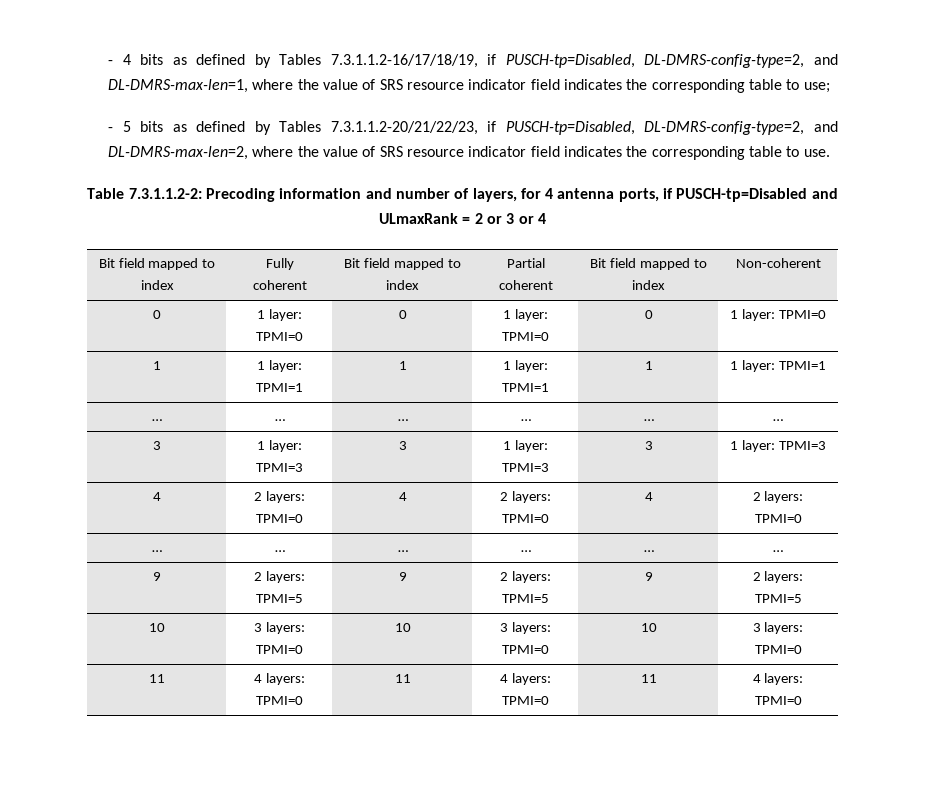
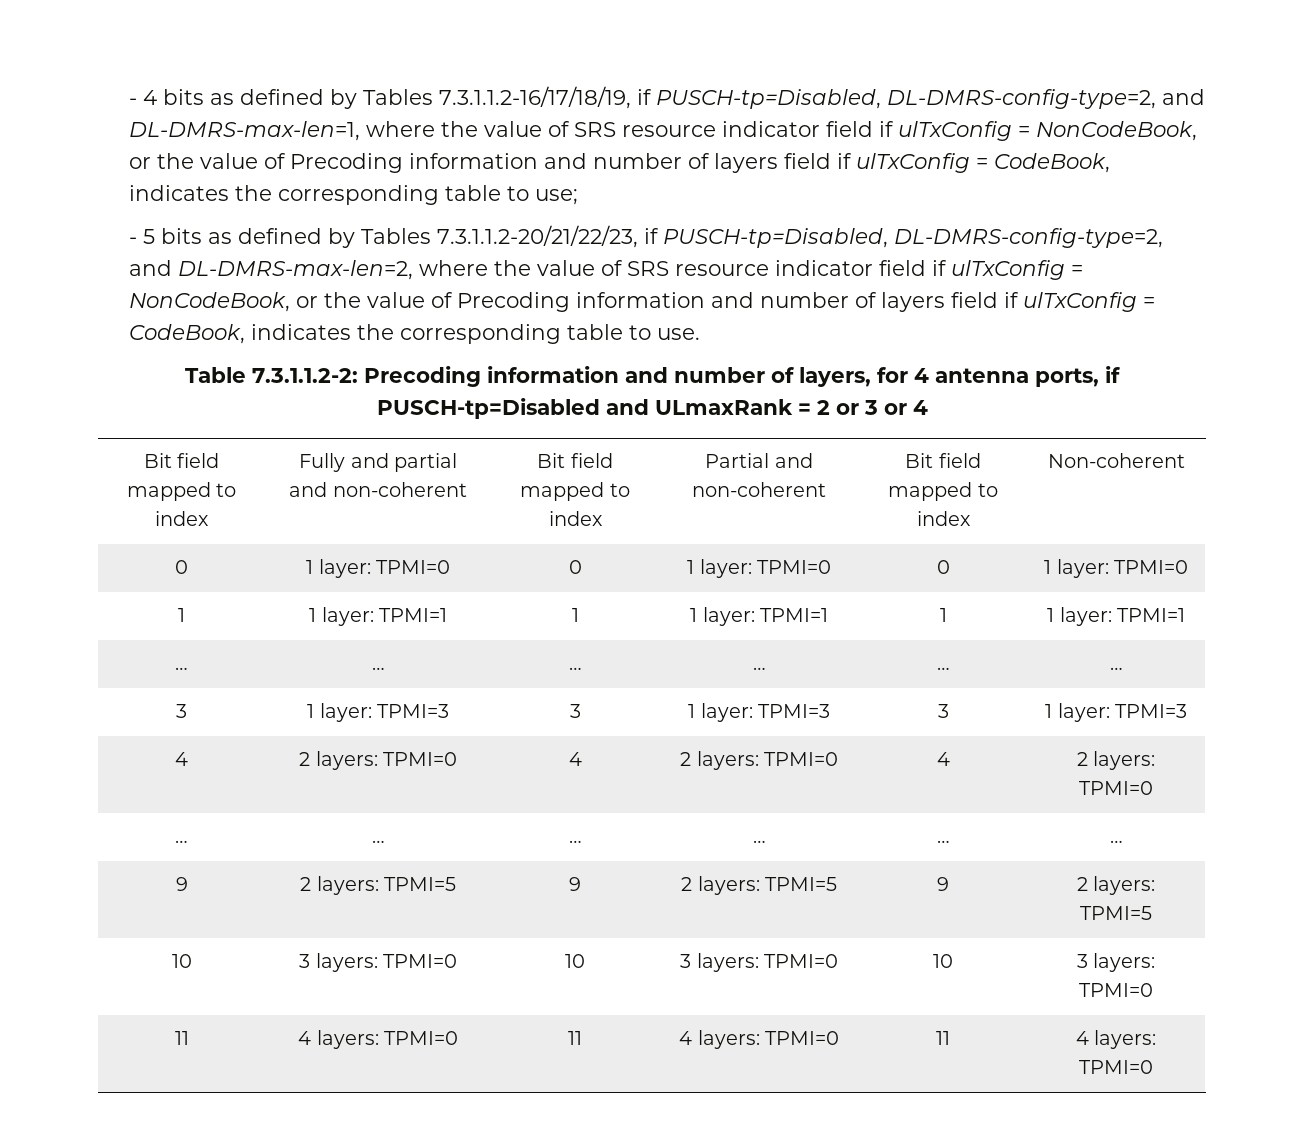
(560, 84) none -> [879,121,1198,141] [129,153,1111,173] if ulTxConfig = NonCodeBook, or the value of Precoding information and number of layers field if ulTxConfig = CodeBook,
(560, 151) none -> [932,260,1084,280] [129,292,1156,312] [129,324,246,344] if ulTxConfig = NonCodeBook, or the value of Precoding information and number of layers field if ulTxConfig = CodeBook,
[252,280,307,290] coherent -> [350,453,457,472] [289,482,467,497] and partial and non-coherent
[498,280,553,290] coherent -> [774,453,813,468] [692,482,826,497] and non-coherent

